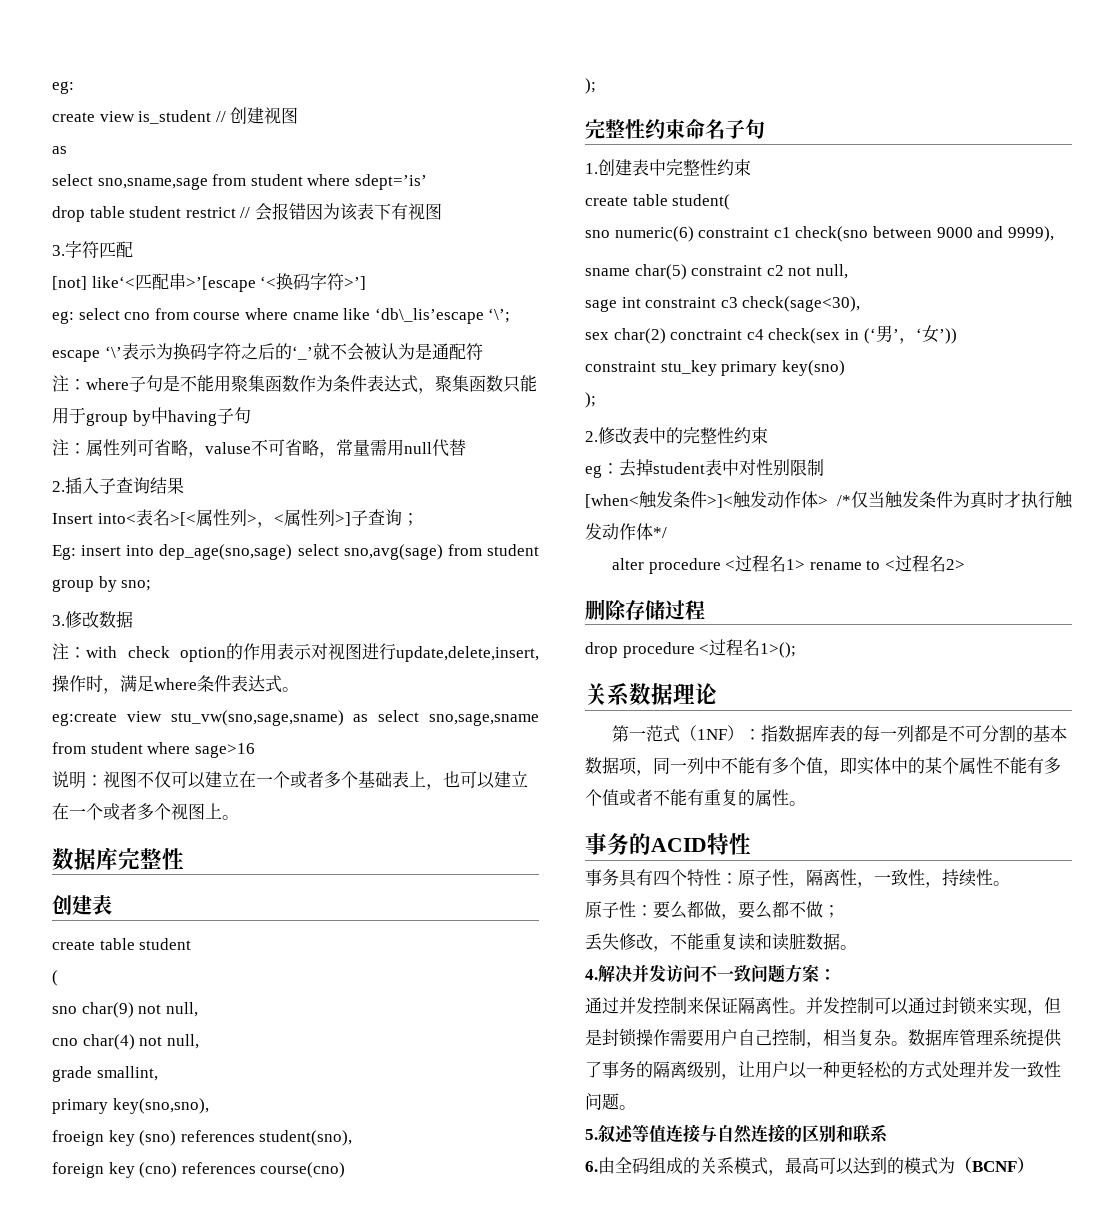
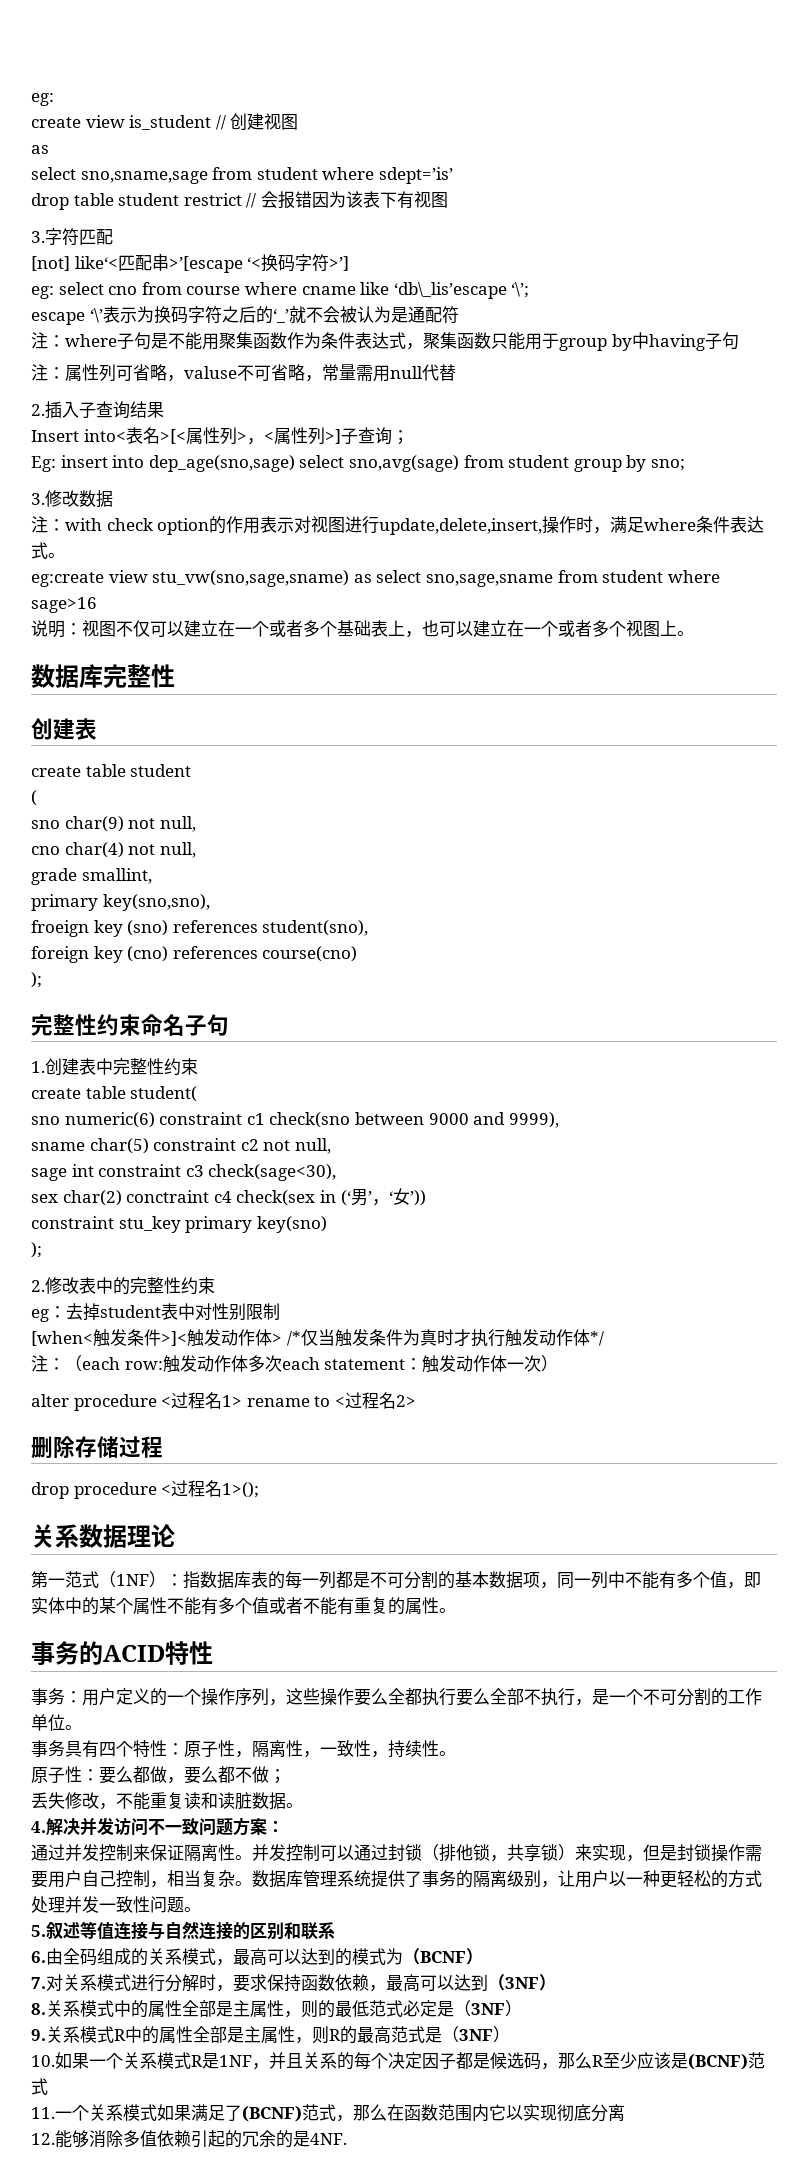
(667, 532) none -> [31,1355,559,1373] // 注：（each row:触发动作体多次each statement：触发动作体一次）
(751, 844) none -> [31,1688,762,1706] [31,1714,82,1731] // 事务：用户定义的一个操作序列，这些操作要么全都执行要么全部不执行，是一个不可分割的工作单位。
(977, 1005) none -> [422,1844,575,1862] （排他锁，共享锁）
(1034, 1165) none -> [31,1974,556,1992] [31,2000,522,2018] [31,2026,510,2044] [31,2052,765,2070] [31,2078,48,2095] [31,2104,625,2122] [31,2130,347,2148] // 7.对关系模式进行分解时，要求保持函数依赖，最高可以达到（3NF） // 8.关系模式中的属性全部是主属性，则的最低范式必定是（3NF） // 9.关系模式R中的属性全部是主属性，则R的最高范式是（3NF） // 10.如果一个关系模式R是1NF，并且关系的每个决定因子都是候选码，那么R至少应该是(BCNF)范式 // 11.一个关系模式如果满足了(BCNF)范式，那么在函数范围内它以实现彻底分离 // 12.能够消除多值依赖引起的冗余的是4NF.

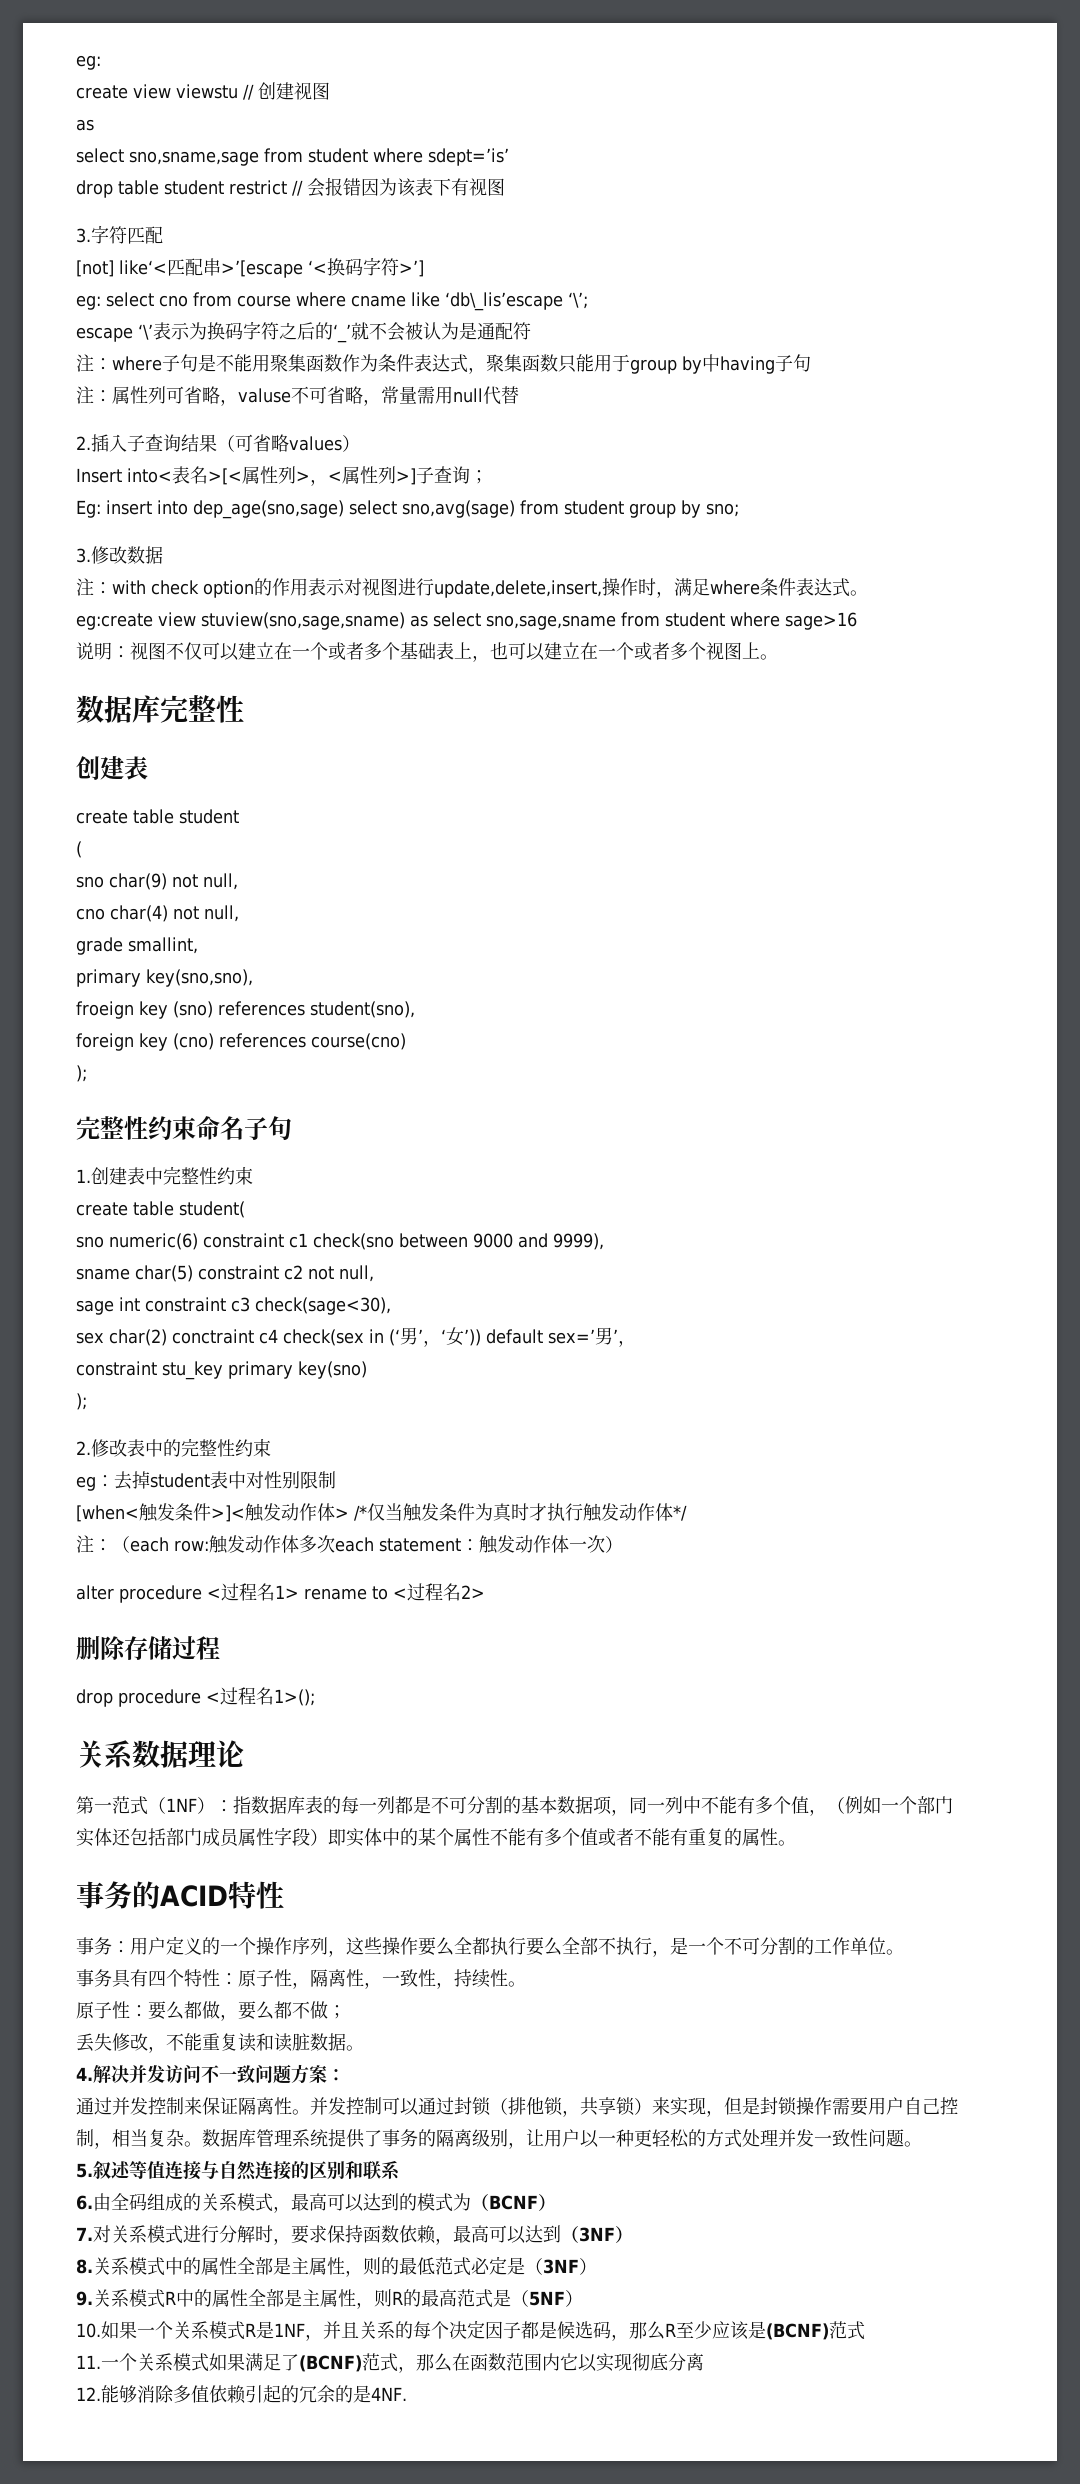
[129,115,212,130] is_student -> [176,84,238,99] viewstu
(164, 410) none -> [217,434,360,452] （可省略values）
[152,570,350,587] stu_vw(sno,sage,sname) -> [201,612,405,630] stuview(sno,sage,sname)
(426, 1198) none -> [486,1327,636,1347] default sex=’男’，
(744, 1585) none -> [827,1796,953,1814] [76,1827,328,1847] （例如一个部门实体还包括部门成员属性字段）
[459,2029,493,2041] 3NF -> [529,2291,565,2306] 5NF

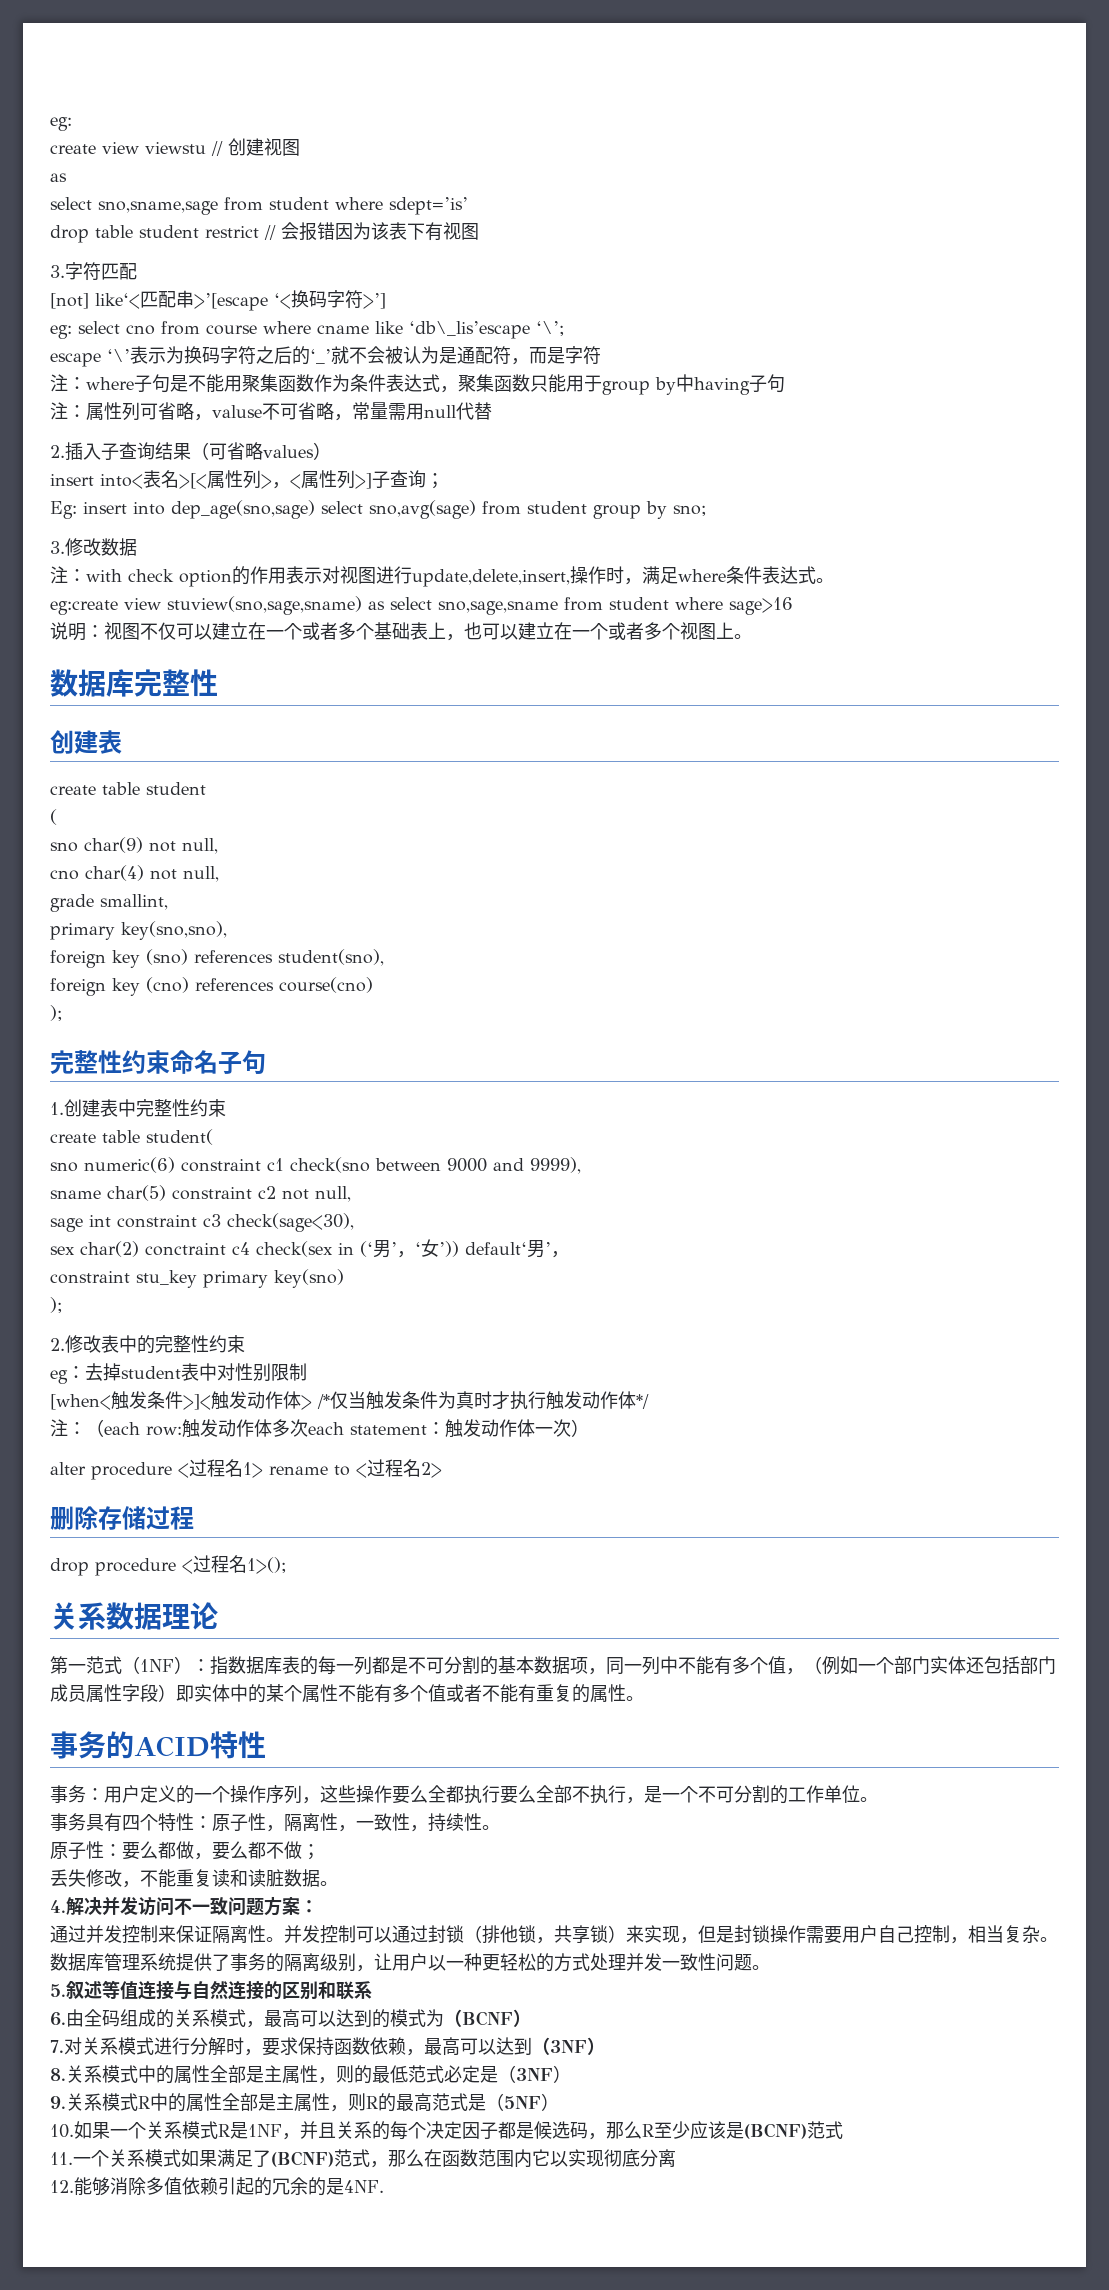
(531, 331) none -> [511,346,601,365] ，而是字符
[76,468,122,483] Insert -> [50,474,94,486] insert
[76,1001,134,1019] froeign -> [50,950,106,968] foreign
[486,1329,595,1344] default sex=’ -> [465,1242,527,1255] default‘

